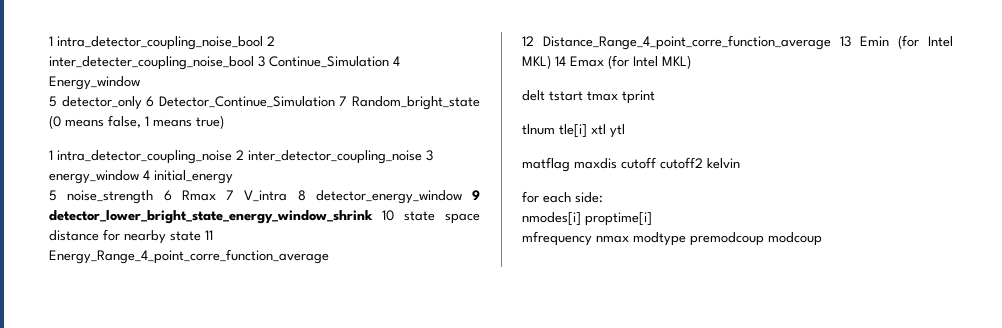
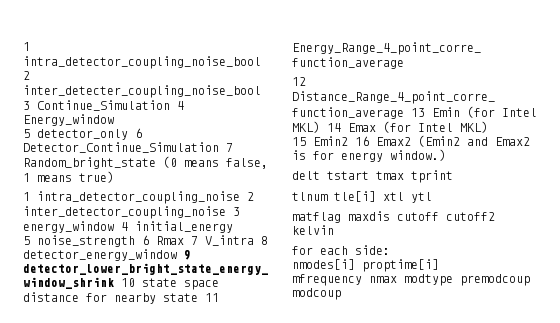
(691, 62) none -> [292,135,530,147] [292,149,446,162] // 15 Emin2 16 Emax2 (Emin2 and Emax2 is for energy window.)

